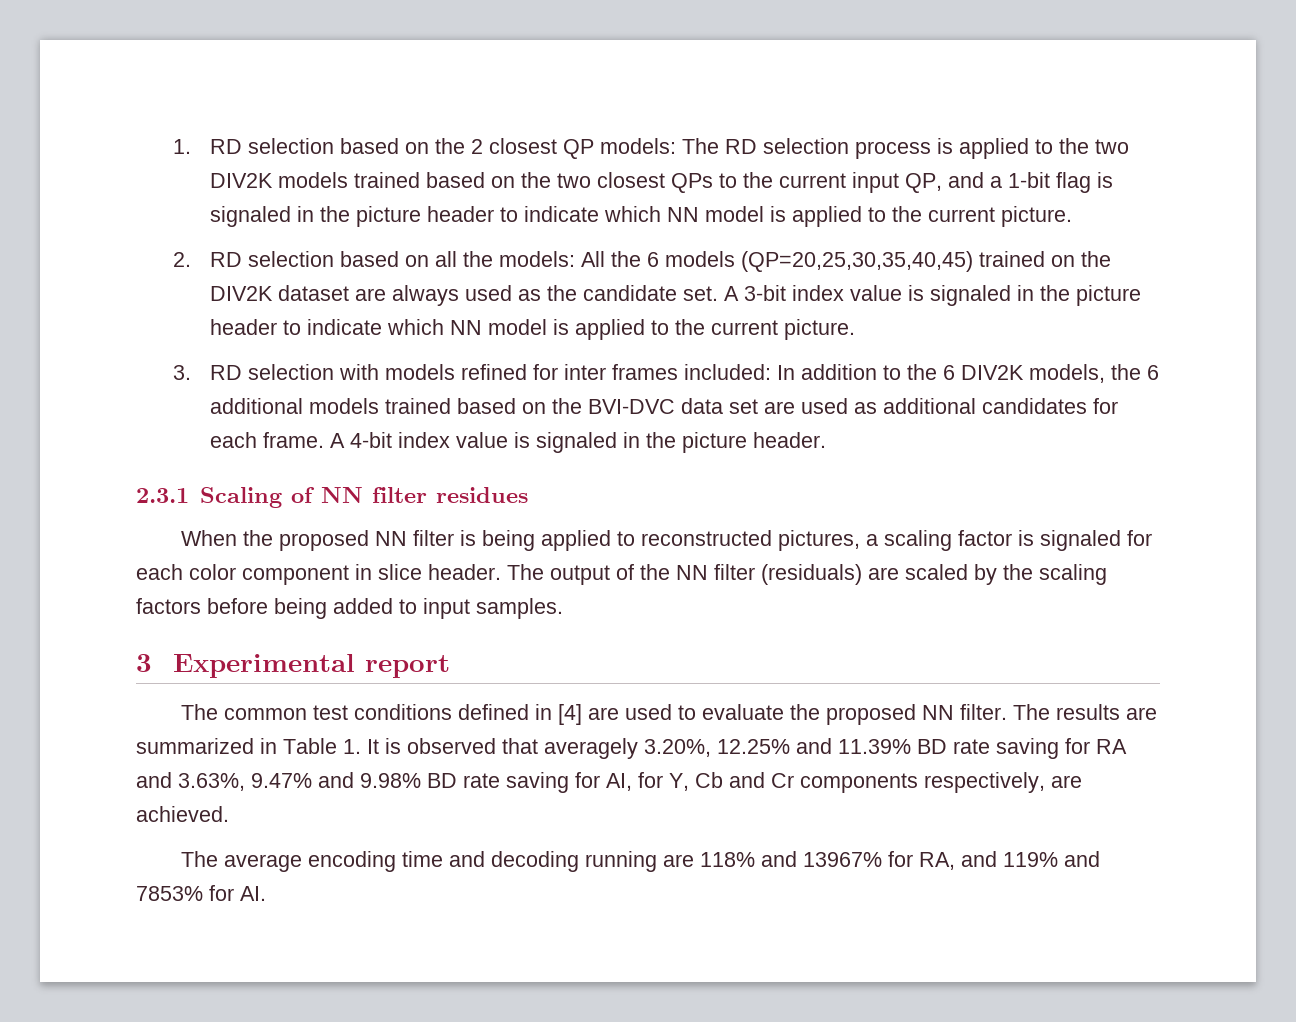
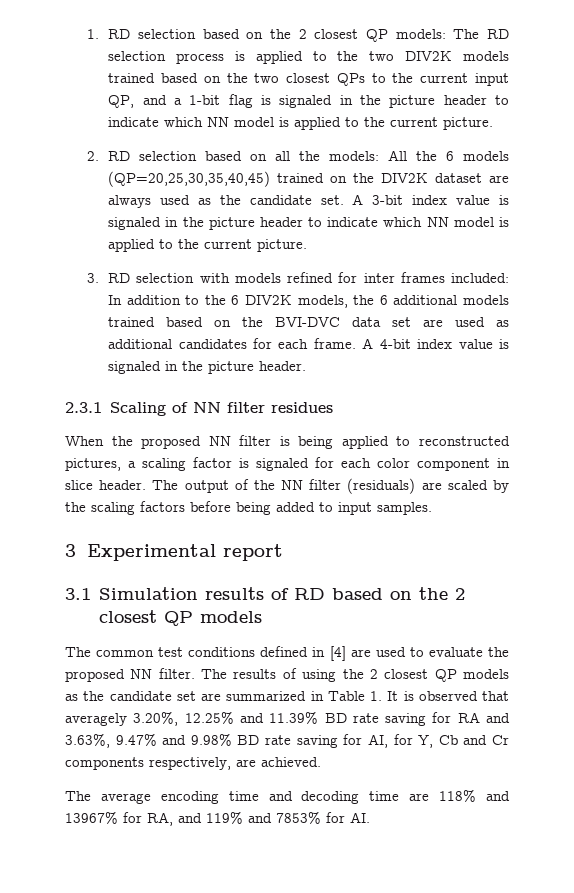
(451, 666) none -> [65,587,465,600] [98,610,262,626] // 3.1 Simulation results of RD based on the 2 closest QP models
(1120, 712) none -> [282,668,510,682] [65,691,196,701] of using the 2 closest QP models as the candidate set
[584,851,657,872] running -> [369,791,400,801] time

